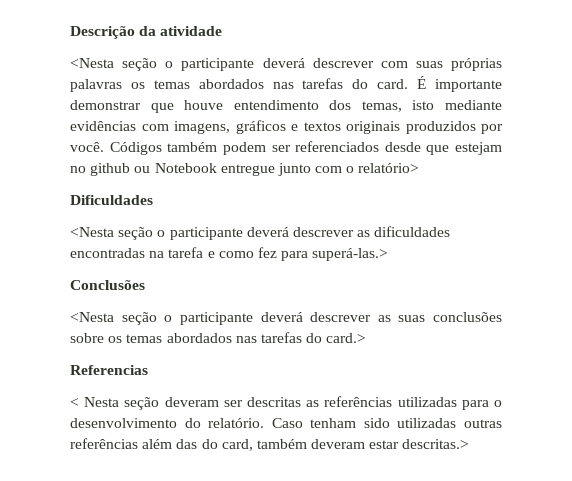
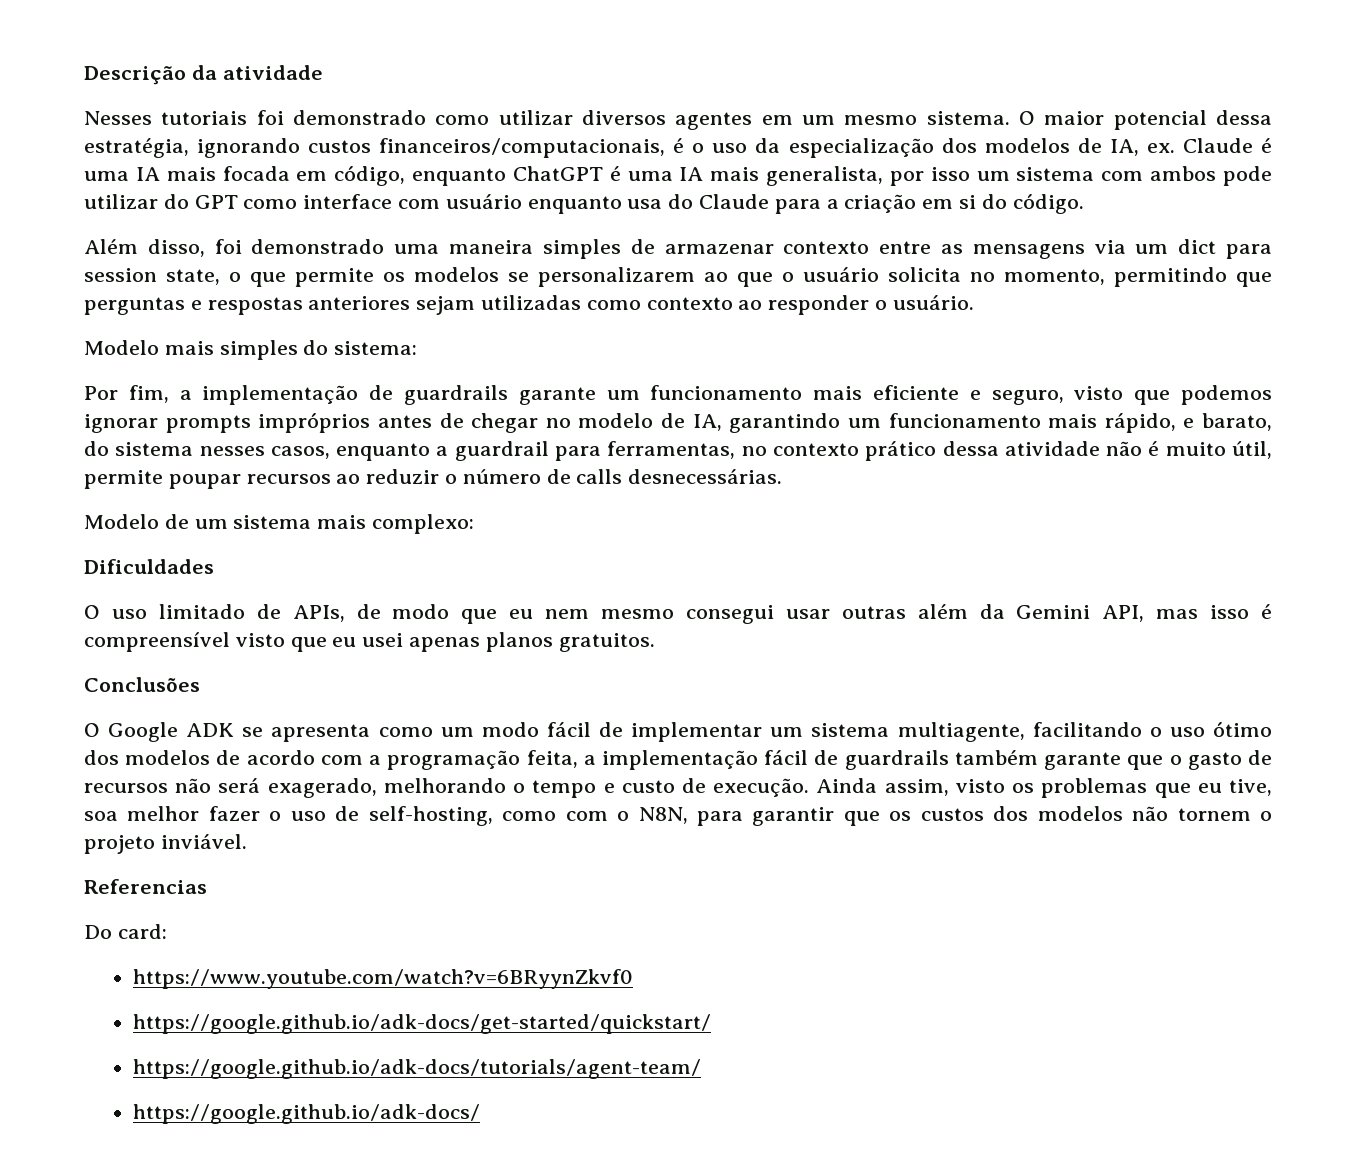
[70,58,502,71] [70,76,503,92] [70,100,502,113] [70,120,503,134] [70,141,502,155] [70,163,420,176] [70,195,153,205] [70,226,451,240] [70,247,389,261] [70,280,145,290] [70,312,502,325] [70,332,367,343] [70,365,148,375] [70,396,502,410] [70,418,502,428] [70,438,470,451] <Nesta seção o participante deverá descrever com suas próprias palavras os temas abordados nas tarefas do card. É importante demonstrar que houve entendimento dos temas, isto mediante evidências com imagens, gráficos e textos originais produzidos por você. Códigos também podem ser referenciados desde que estejam no github ou Notebook entregue junto com o relatório> // Dificuldades // <Nesta seção o participante deverá descrever as dificuldades encontradas na tarefa e como fez para superá-las.> // Conclusões // <Nesta seção o participante deverá descrever as suas conclusões sobre os temas abordados nas tarefas do card.> // Referencias // < Nesta seção deveram ser descritas as referências utilizadas para o desenvolvimento do relatório. Caso tenham sido utilizadas outras referências além das do card, também deveram estar descritas.> -> [84,110,1273,130] [84,138,1273,158] [84,165,1273,186] [84,193,1084,214] [84,239,1272,259] [84,267,1272,287] [84,295,974,315] [84,340,418,360] [84,385,1272,405] [84,412,1272,433] [84,441,1272,461] [84,469,783,489] [84,514,475,534] [84,559,214,574] [84,604,1272,624] [84,632,655,652] [84,677,200,692] [84,721,1272,742] [84,750,1272,770] [84,778,1272,798] [84,806,1273,826] [84,834,247,854] [84,879,207,894] [84,924,167,939] [133,969,634,989] [133,1014,712,1034] [133,1059,702,1079] [133,1104,481,1124] Nesses tutoriais foi demonstrado como utilizar diversos agentes em um mesmo sistema. O maior potencial dessa estratégia, ignorando custos financeiros/computacionais, é o uso da especialização dos modelos de IA, ex. Claude é uma IA mais focada em código, enquanto ChatGPT é uma IA mais generalista, por isso um sistema com ambos pode utilizar do GPT como interface com usuário enquanto usa do Claude para a criação em si do código. // Além disso, foi demonstrado uma maneira simples de armazenar contexto entre as mensagens via um dict para session state, o que permite os modelos se personalizarem ao que o usuário solicita no momento, permitindo que perguntas e respostas anteriores sejam utilizadas como contexto ao responder o usuário. // Modelo mais simples do sistema: // Por fim, a implementação de guardrails garante um funcionamento mais eficiente e seguro, visto que podemos ignorar prompts impróprios antes de chegar no modelo de IA, garantindo um funcionamento mais rápido, e barato, do sistema nesses casos, enquanto a guardrail para ferramentas, no contexto prático dessa atividade não é muito útil, permite poupar recursos ao reduzir o número de calls desnecessárias. // Modelo de um sistema mais complexo: // Dificuldades // O uso limitado de APIs, de modo que eu nem mesmo consegui usar outras além da Gemini API, mas isso é compreensível visto que eu usei apenas planos gratuitos. // Conclusões // O Google ADK se apresenta como um modo fácil de implementar um sistema multiagente, facilitando o uso ótimo dos modelos de acordo com a programação feita, a implementação fácil de guardrails também garante que o gasto de recursos não será exagerado, melhorando o tempo e custo de execução. Ainda assim, visto os problemas que eu tive, soa melhor fazer o uso de self-hosting, como com o N8N, para garantir que os custos dos modelos não tornem o projeto inviável. // Referencias // Do card: // https://www.youtube.com/watch?v=6BRyynZkvf0 // https://google.github.io/adk-docs/get-started/quickstart/ // https://google.github.io/adk-docs/tutorials/agent-team/ // https://google.github.io/adk-docs/

